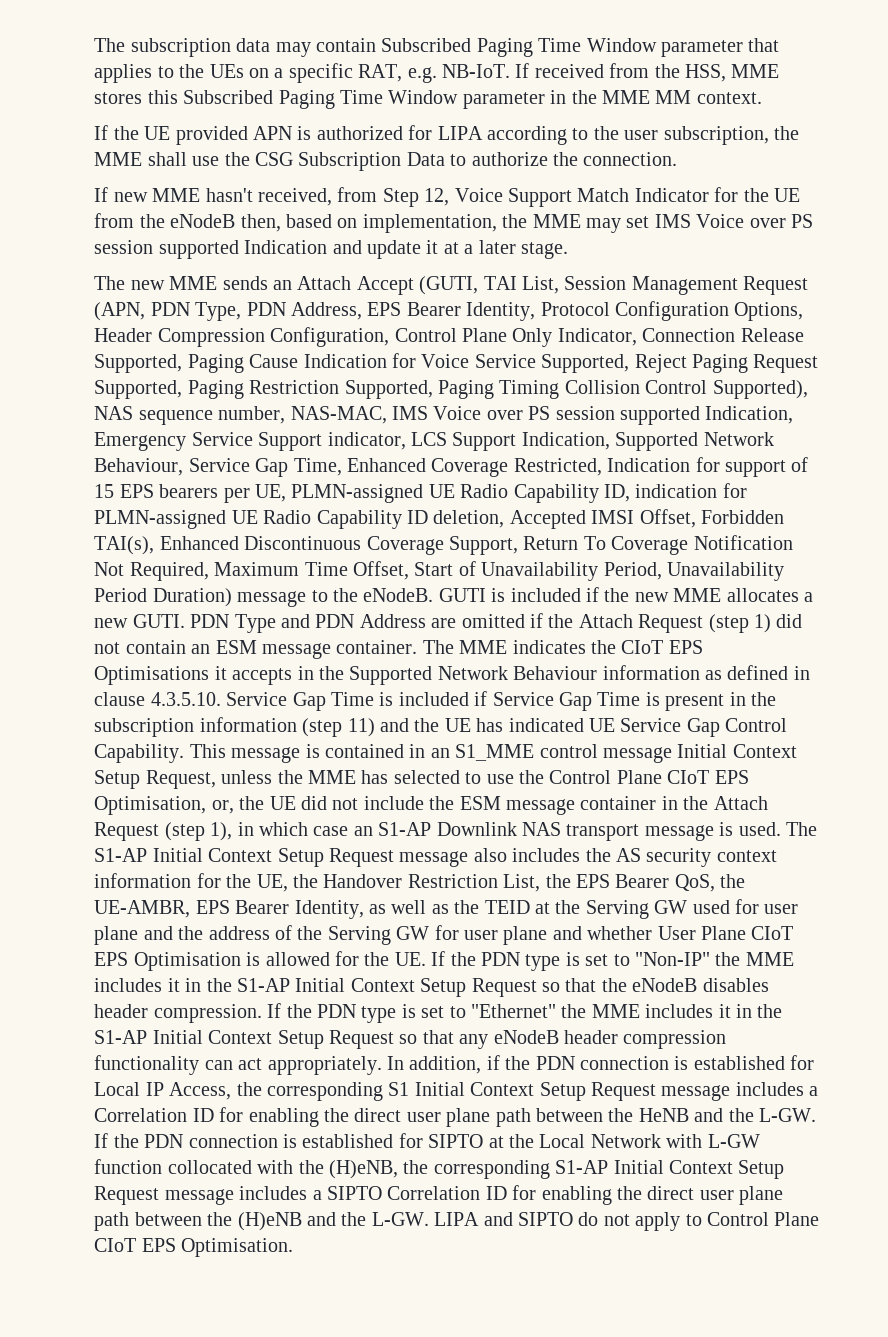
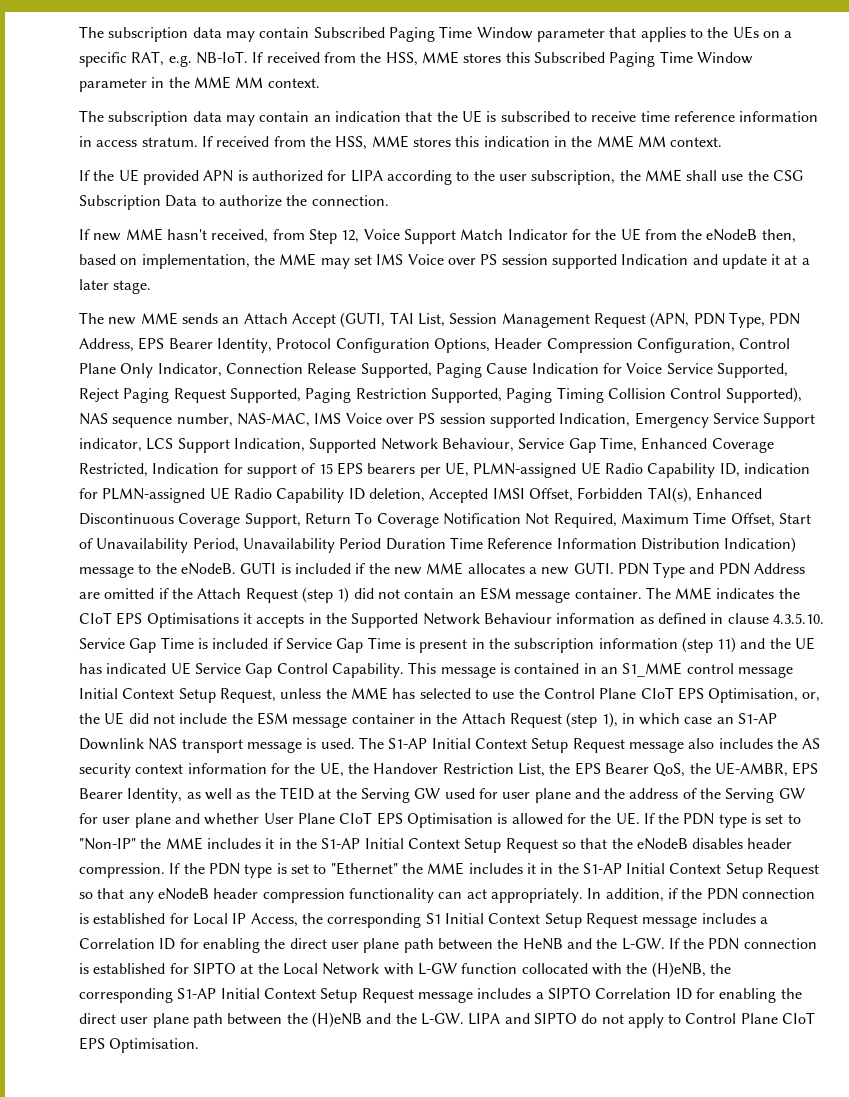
(762, 98) none -> [79,110,819,126] [79,135,723,150] // The subscription data may contain an indication that the UE is subscribed to receive time reference information in access stratum. If received from the HSS, MME stores this indication in the MME MM context.
[152,588,232,607] Duration) -> [385,537,797,553] Duration Time Reference Information Distribution Indication)

